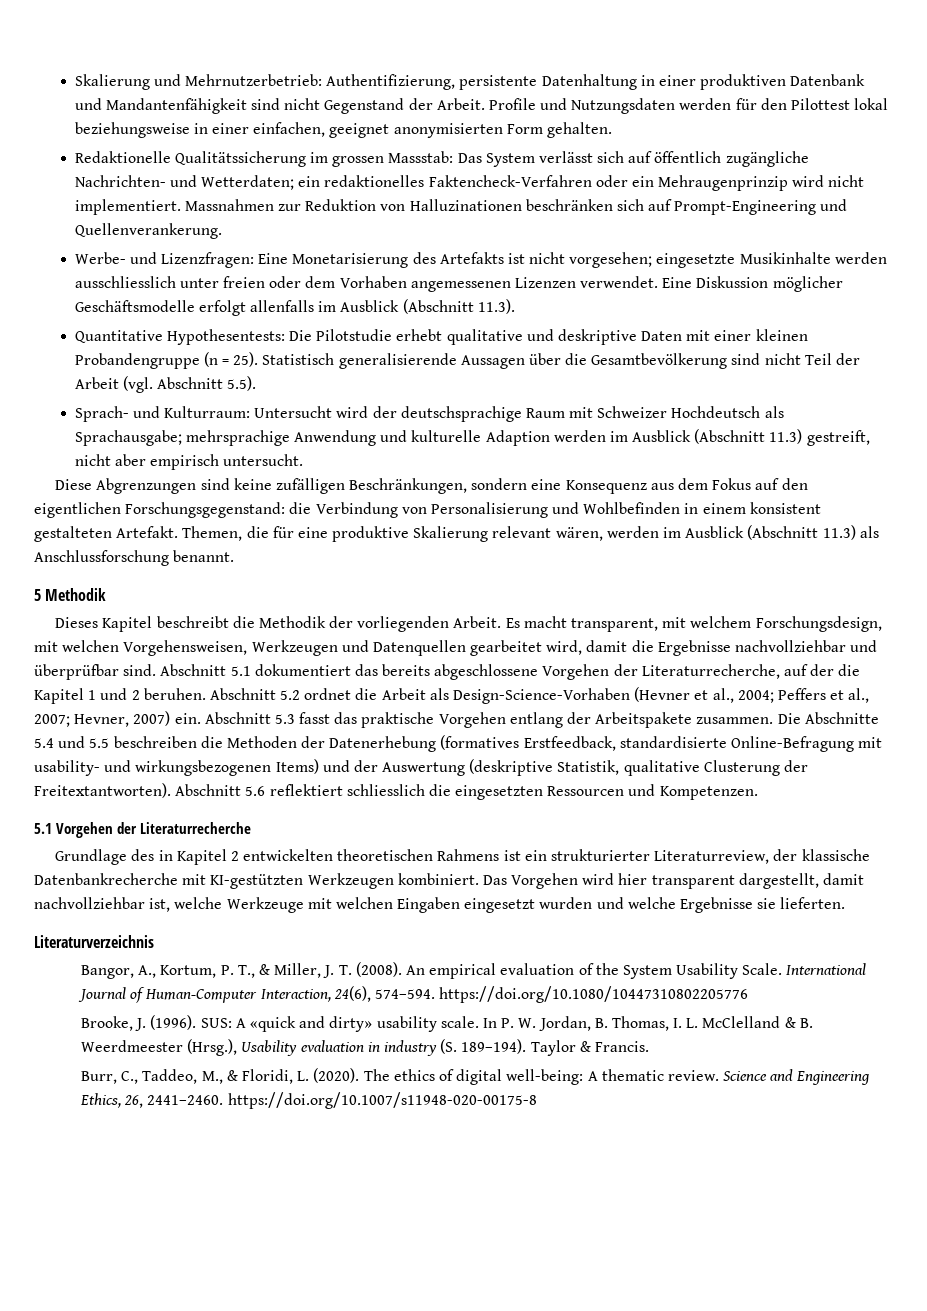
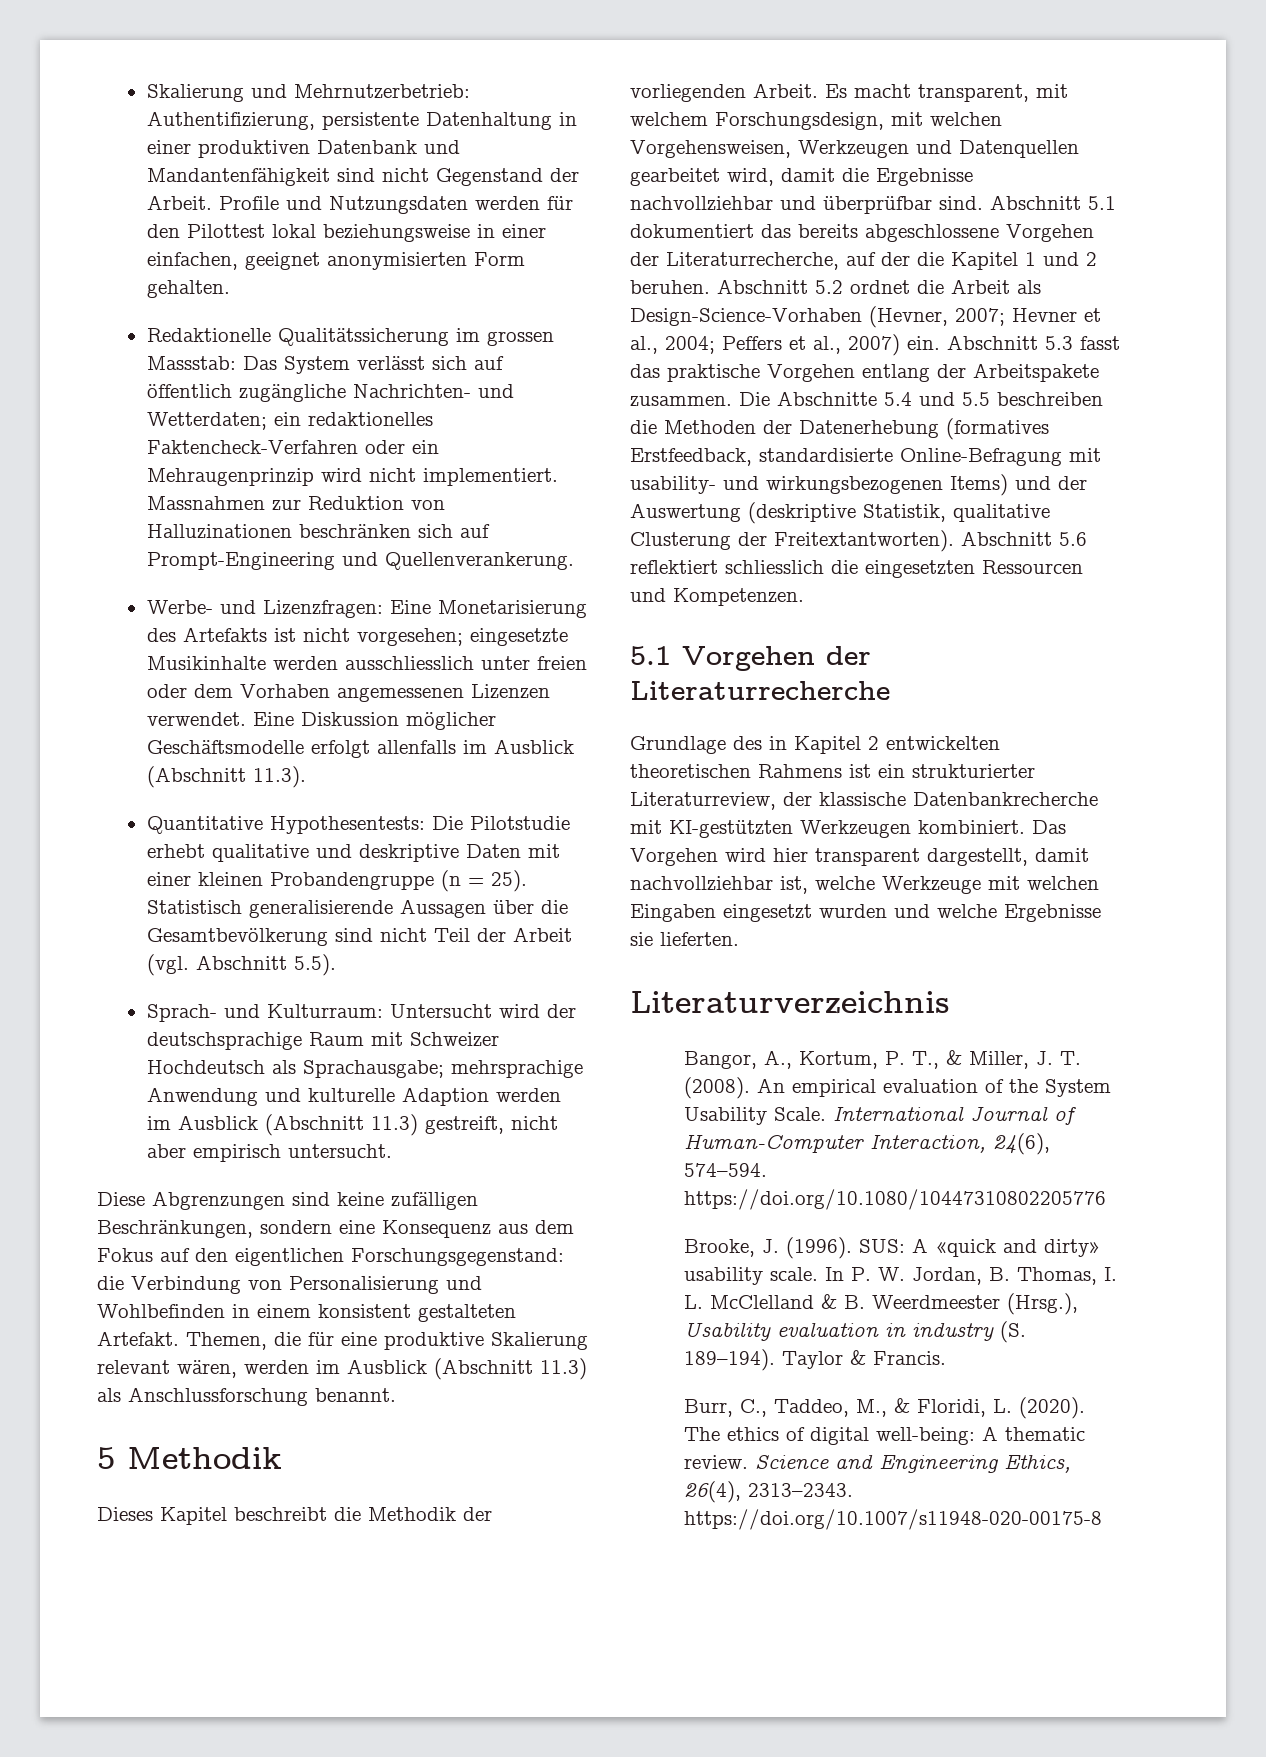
[634,687,691,702] (Hevner -> [869,306,1077,328] (Hevner, 2007; Hevner
[34,714,130,727] 2007; Hevner, -> (841, 345) none
[124,1095,224,1108] 26, 2441–2460. -> [684,1481,854,1503] 26(4), 2313–2343.

